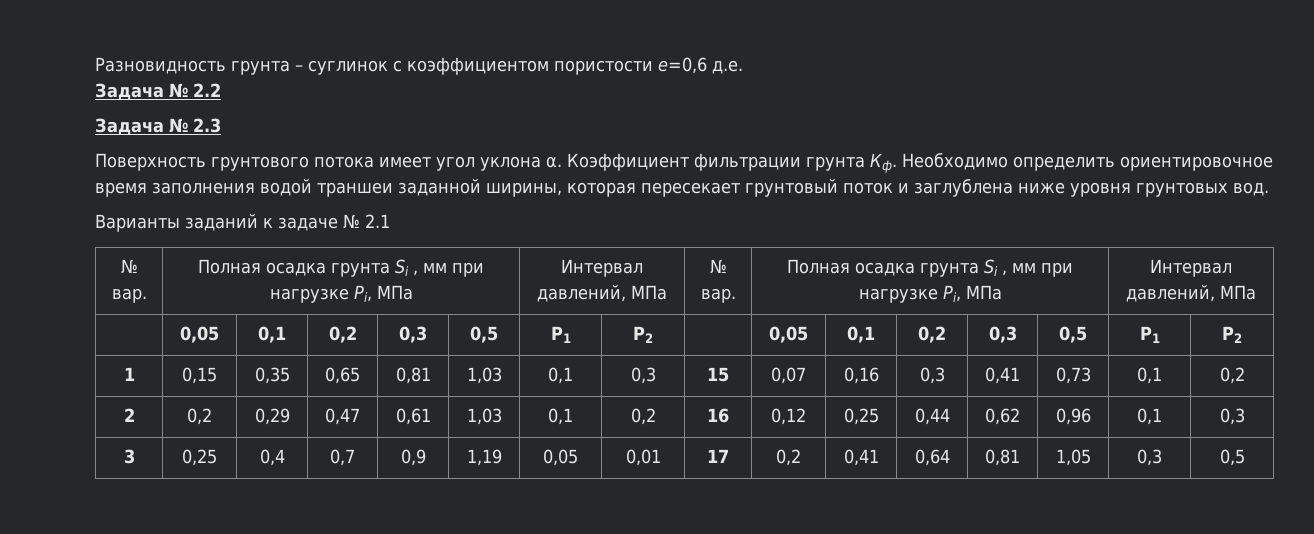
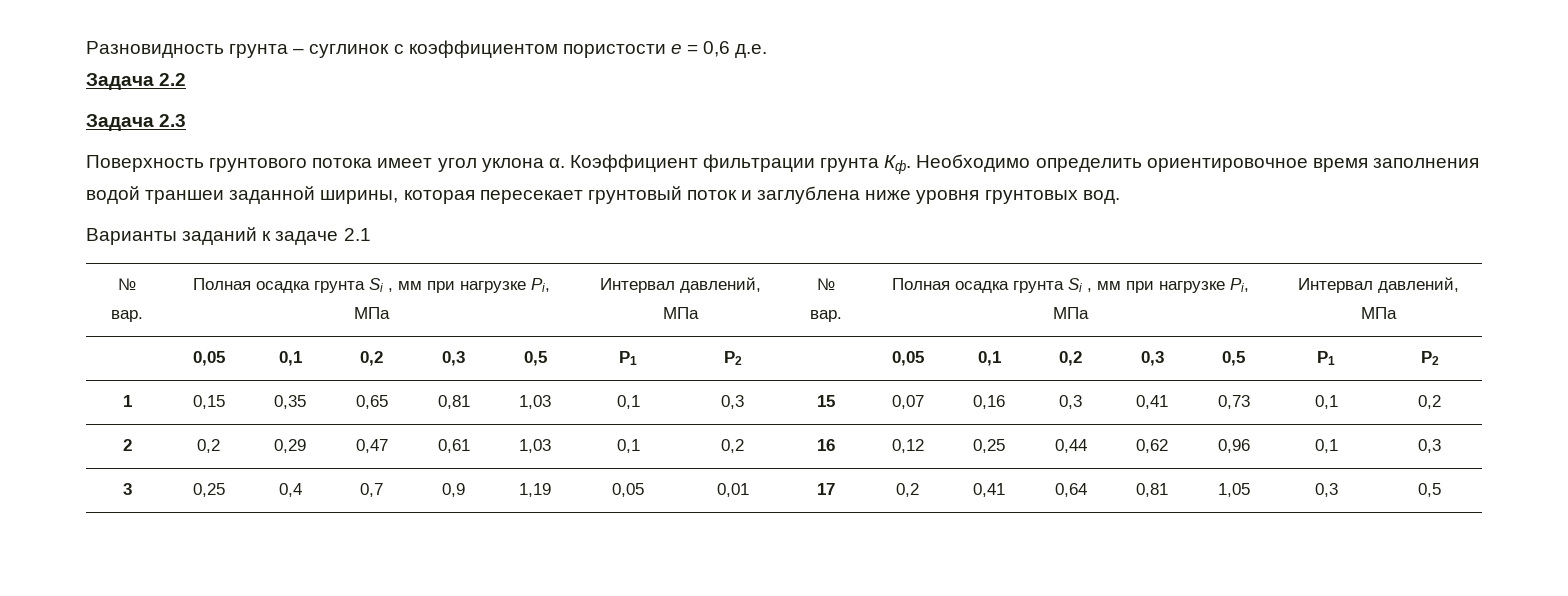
[658,57,707,74] e=0,6 -> [670,41,731,57] e = 0,6
[169,83,188,97] № -> (154, 81) none
[169,118,188,132] № -> (154, 122) none
[343,214,360,228] № -> (339, 238) none

